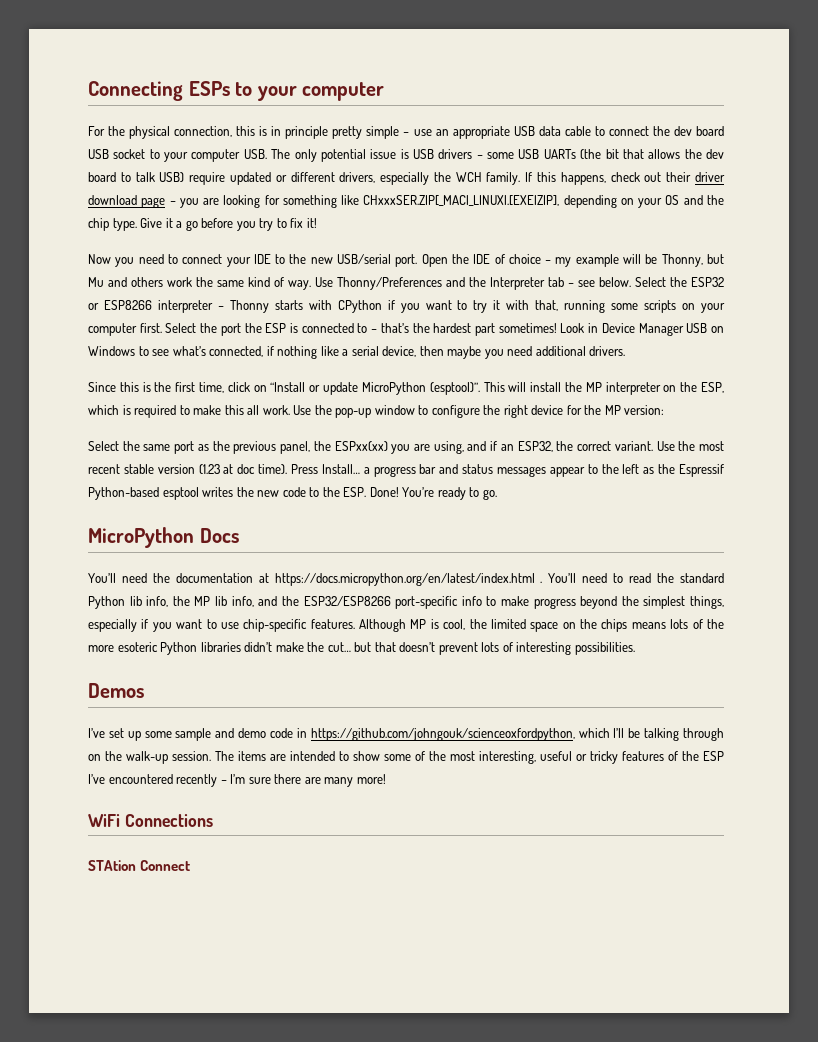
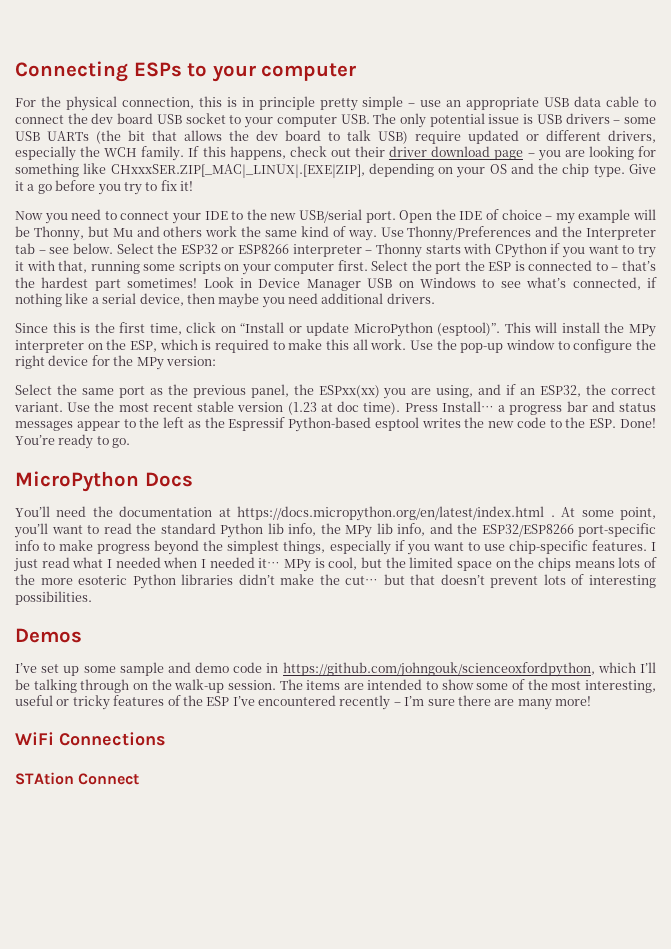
[585,382,602,392] MP -> [628,324,656,337] MPy
[604,405,621,415] MP -> [136,357,164,370] MPy
[548,573,608,583] You’ll need -> [561,507,656,520] [14,523,83,538] At some point, you’ll want
[194,596,211,606] MP -> [345,525,372,538] MPy
[359,619,427,632] Although MP -> [651,542,656,551] [14,557,311,572] I just read what I needed when I needed it… MPy
(466, 624) none -> [361,557,383,568] but

